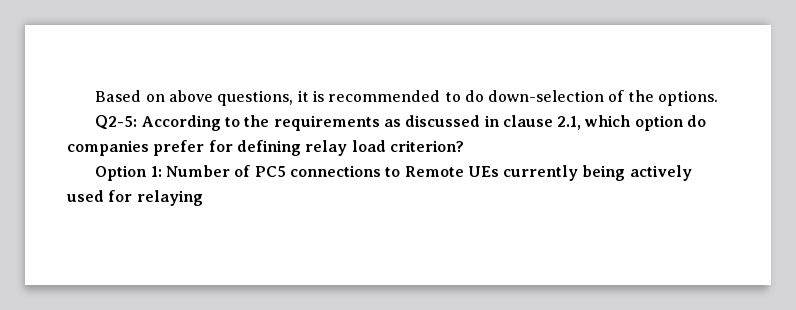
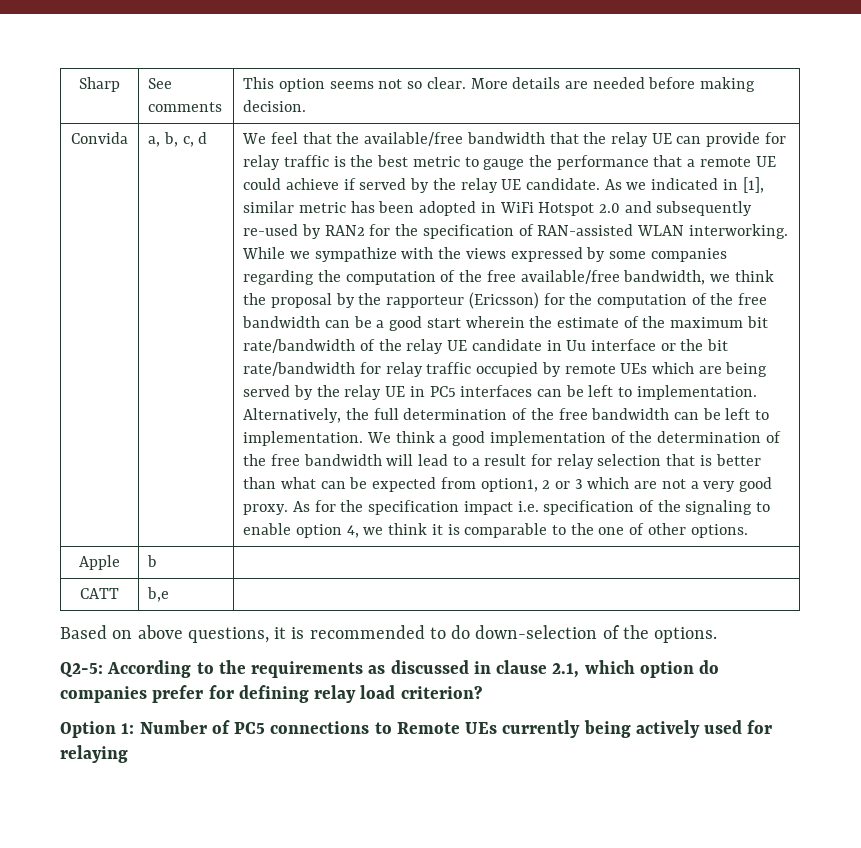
(95, 96) none -> [79,77,120,92] [148,78,173,89] [148,102,223,112] [243,77,756,92] [243,100,307,112] [71,132,128,144] [148,132,208,147] [242,132,786,147] [243,155,776,170] [243,177,764,193] [243,201,753,216] [243,224,788,239] [242,247,727,262] [243,270,774,285] [243,292,768,309] [242,316,768,331] [243,339,729,354] [243,362,768,377] [243,385,757,400] [243,408,770,423] [243,431,781,446] [243,454,761,469] [243,477,773,492] [243,500,771,515] [243,523,748,538] [79,555,120,570] [147,555,158,567] [80,588,119,599] [147,587,170,602] Sharp | See comments | This option seems not so clear. More details are needed before making decision. // Convida | a, b, c, d | We feel that the available/free bandwidth that the relay UE can provide for relay traffic is the best metric to gauge the performance that a remote UE could achieve if served by the relay UE candidate. As we indicated in [1], similar metric has been adopted in WiFi Hotspot 2.0 and subsequently re-used by RAN2 for the specification of RAN-assisted WLAN interworking. While we sympathize with the views expressed by some companies regarding the computation of the free available/free bandwidth, we think the proposal by the rapporteur (Ericsson) for the computation of the free bandwidth can be a good start wherein the estimate of the maximum bit rate/bandwidth of the relay UE candidate in Uu interface or the bit rate/bandwidth for relay traffic occupied by remote UEs which are being served by the relay UE in PC5 interfaces can be left to implementation. Alternatively, the full determination of the free bandwidth can be left to implementation. We think a good implementation of the determination of the free bandwidth will lead to a result for relay selection that is better than what can be expected from option1, 2 or 3 which are not a very good proxy. As for the specification impact i.e. specification of the signaling to enable option 4, we think it is comparable to the one of other options. // Apple | b | // CATT | b,e | //

